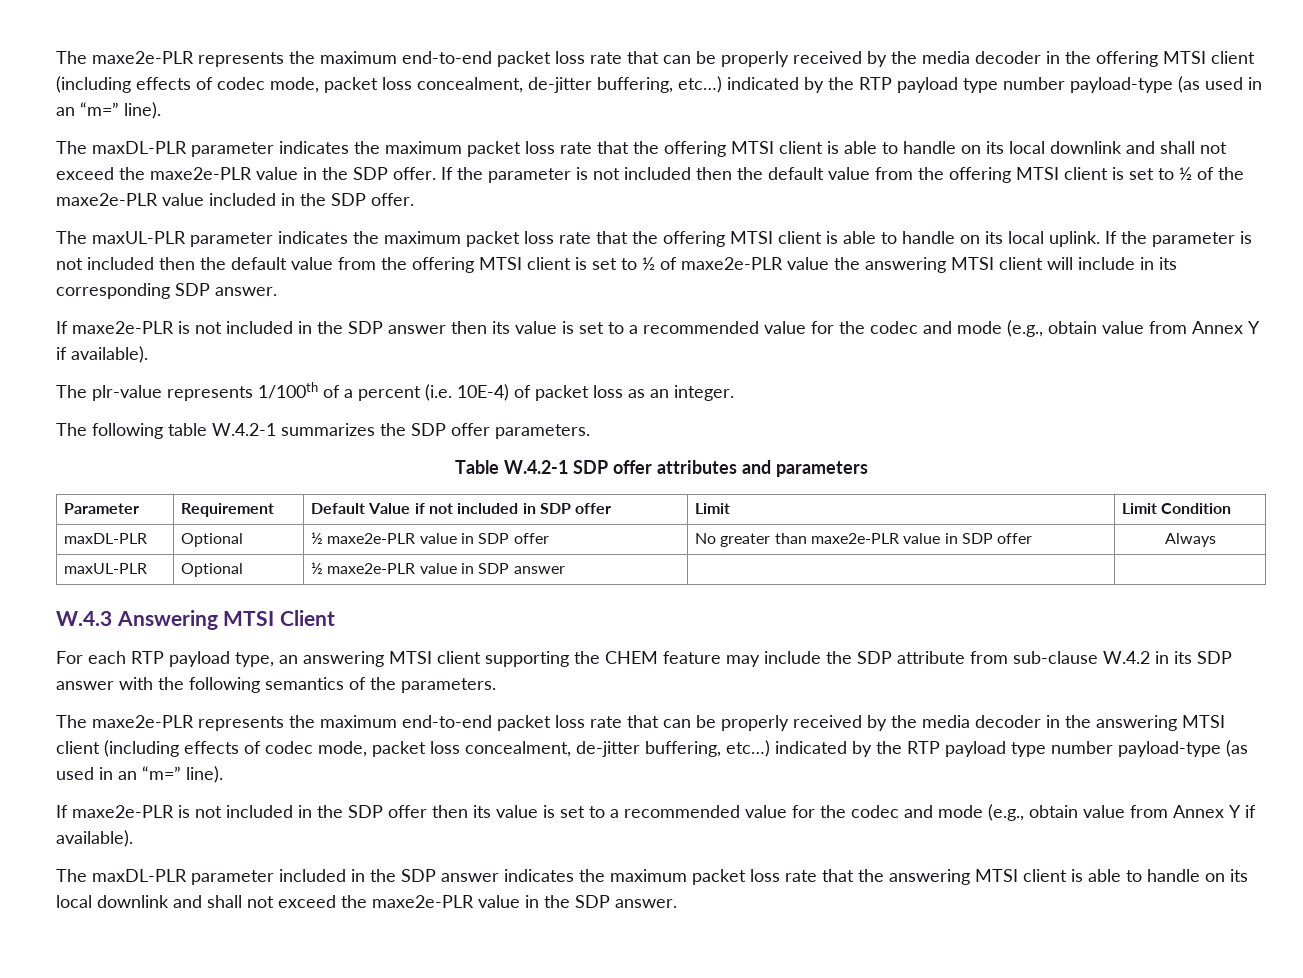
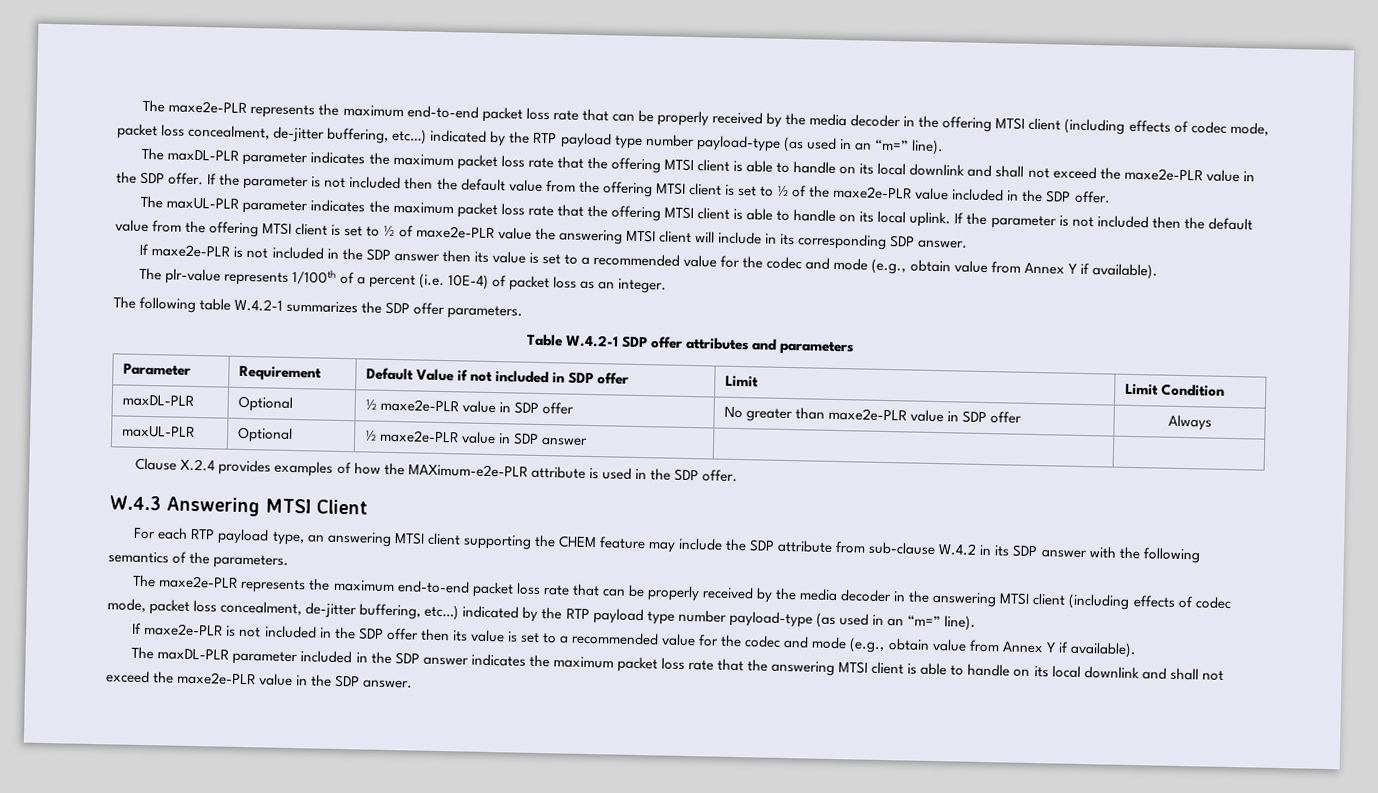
(565, 570) none -> [135,457,739,483] // Clause X.2.4 provides examples of how the MAXimum-e2e-PLR attribute is used in the SDP offer.

